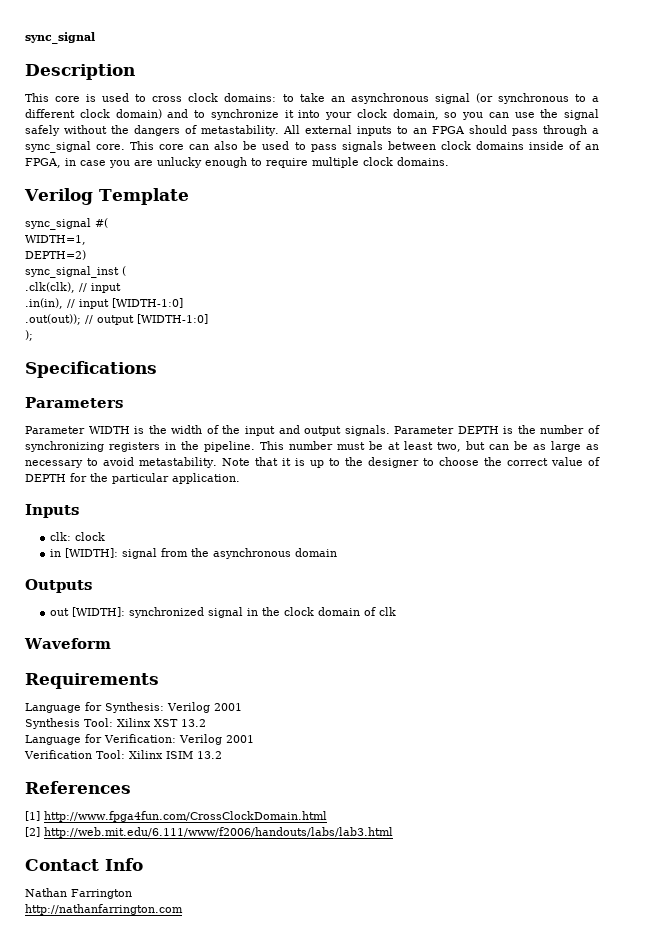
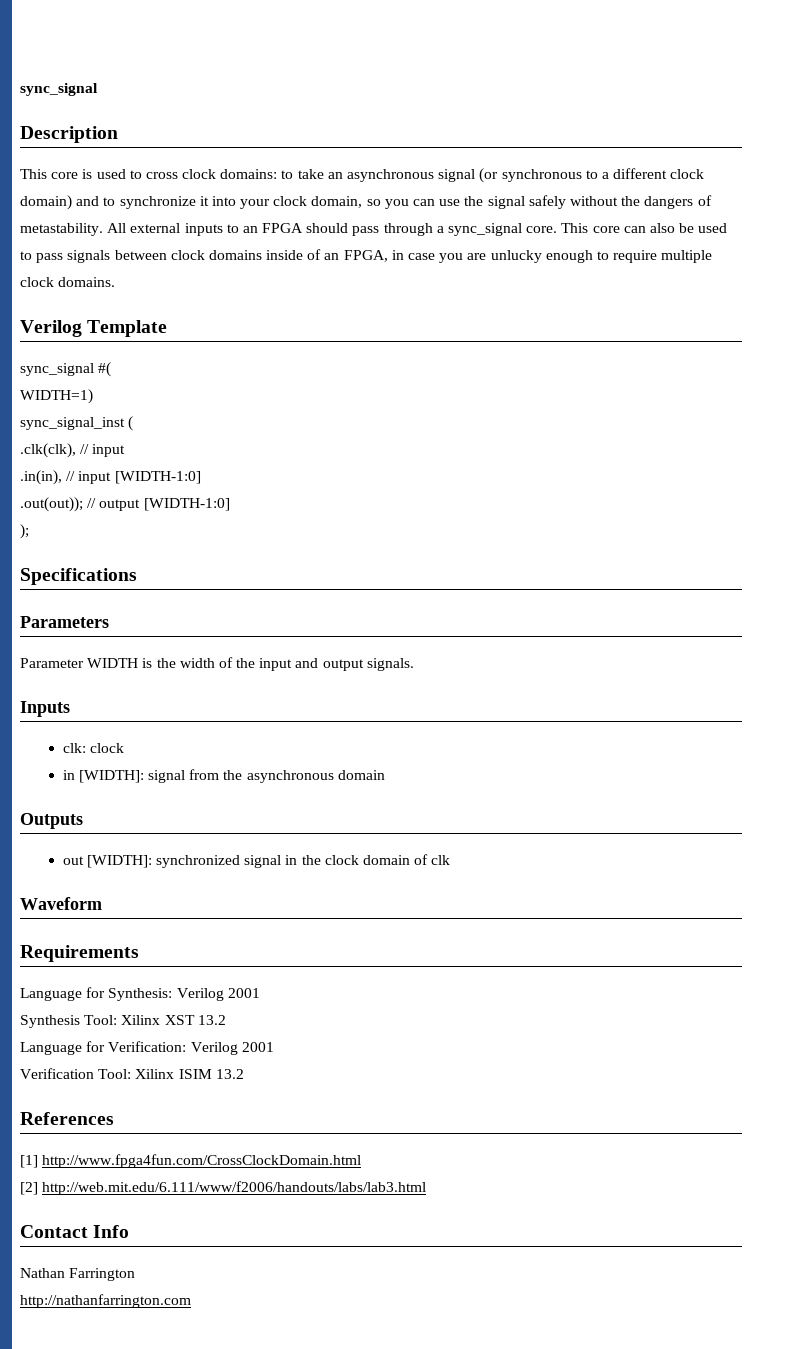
[25,235,86,245] [25,250,86,260] WIDTH=1, // DEPTH=2) -> [20,389,93,404] WIDTH=1)
[394,425,600,434] [25,441,599,452] [25,457,601,468] [25,473,240,484] Parameter DEPTH is the number of synchronizing registers in the pipeline. This number must be at least two, but can be as large as necessary to avoid metastability. Note that it is up to the designer to choose the correct value of DEPTH for the particular application. -> (414, 664) none

